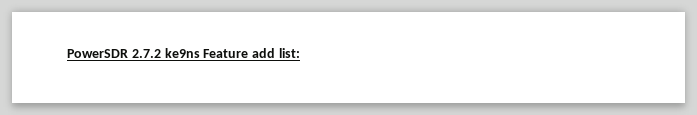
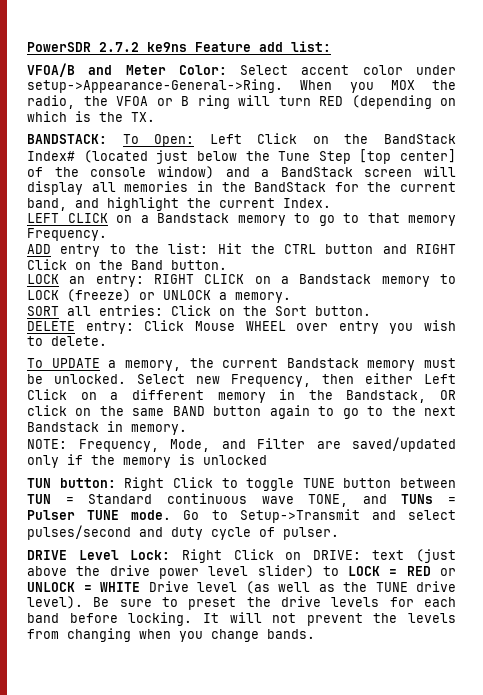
(300, 53) none -> [27,63,456,77] [27,79,456,93] [27,95,456,109] [27,111,155,122] [27,133,456,147] [27,149,456,164] [27,166,456,179] [27,181,456,195] [27,197,331,211] [27,213,456,226] [27,228,107,241] [27,243,457,257] [27,259,227,270] [27,274,456,287] [27,289,291,303] [27,305,371,316] [27,320,456,334] [27,336,107,346] [27,358,456,371] [27,373,456,387] [27,389,456,403] [27,405,456,419] [27,421,187,435] [27,437,456,452] [27,454,267,468] [27,477,456,491] [27,493,456,507] [27,509,456,523] [27,525,339,540] [27,549,456,563] [27,565,457,579] [27,581,456,594] [27,596,456,610] [27,612,456,626] [27,628,315,642] // VFOA/B and Meter Color: Select accent color under setup->Appearance-General->Ring. When you MOX the radio, the VFOA or B ring will turn RED (depending on which is the TX. // BANDSTACK: To Open: Left Click on the BandStack Index# (located just below the Tune Step [top center] of the console window) and a BandStack screen will display all memories in the BandStack for the current band, and highlight the current Index. // LEFT CLICK on a Bandstack memory to go to that memory Frequency. // ADD entry to the list: Hit the CTRL button and RIGHT Click on the Band button. // LOCK an entry: RIGHT CLICK on a Bandstack memory to LOCK (freeze) or UNLOCK a memory. // SORT all entries: Click on the Sort button. // DELETE entry: Click Mouse WHEEL over entry you wish to delete. // To UPDATE a memory, the current Bandstack memory must be unlocked. Select new Frequency, then either Left Click on a different memory in the Bandstack, OR click on the same BAND button again to go to the next Bandstack in memory. // NOTE: Frequency, Mode, and Filter are saved/updated only if the memory is unlocked // TUN button: Right Click to toggle TUNE button between TUN = Standard continuous wave TONE, and TUNs = Pulser TUNE mode. Go to Setup->Transmit and select pulses/second and duty cycle of pulser. // DRIVE Level Lock: Right Click on DRIVE: text (just above the drive power level slider) to LOCK = RED or UNLOCK = WHITE Drive level (as well as the TUNE drive level). Be sure to preset the drive levels for each band before locking. It will not prevent the levels from changing when you change bands.

